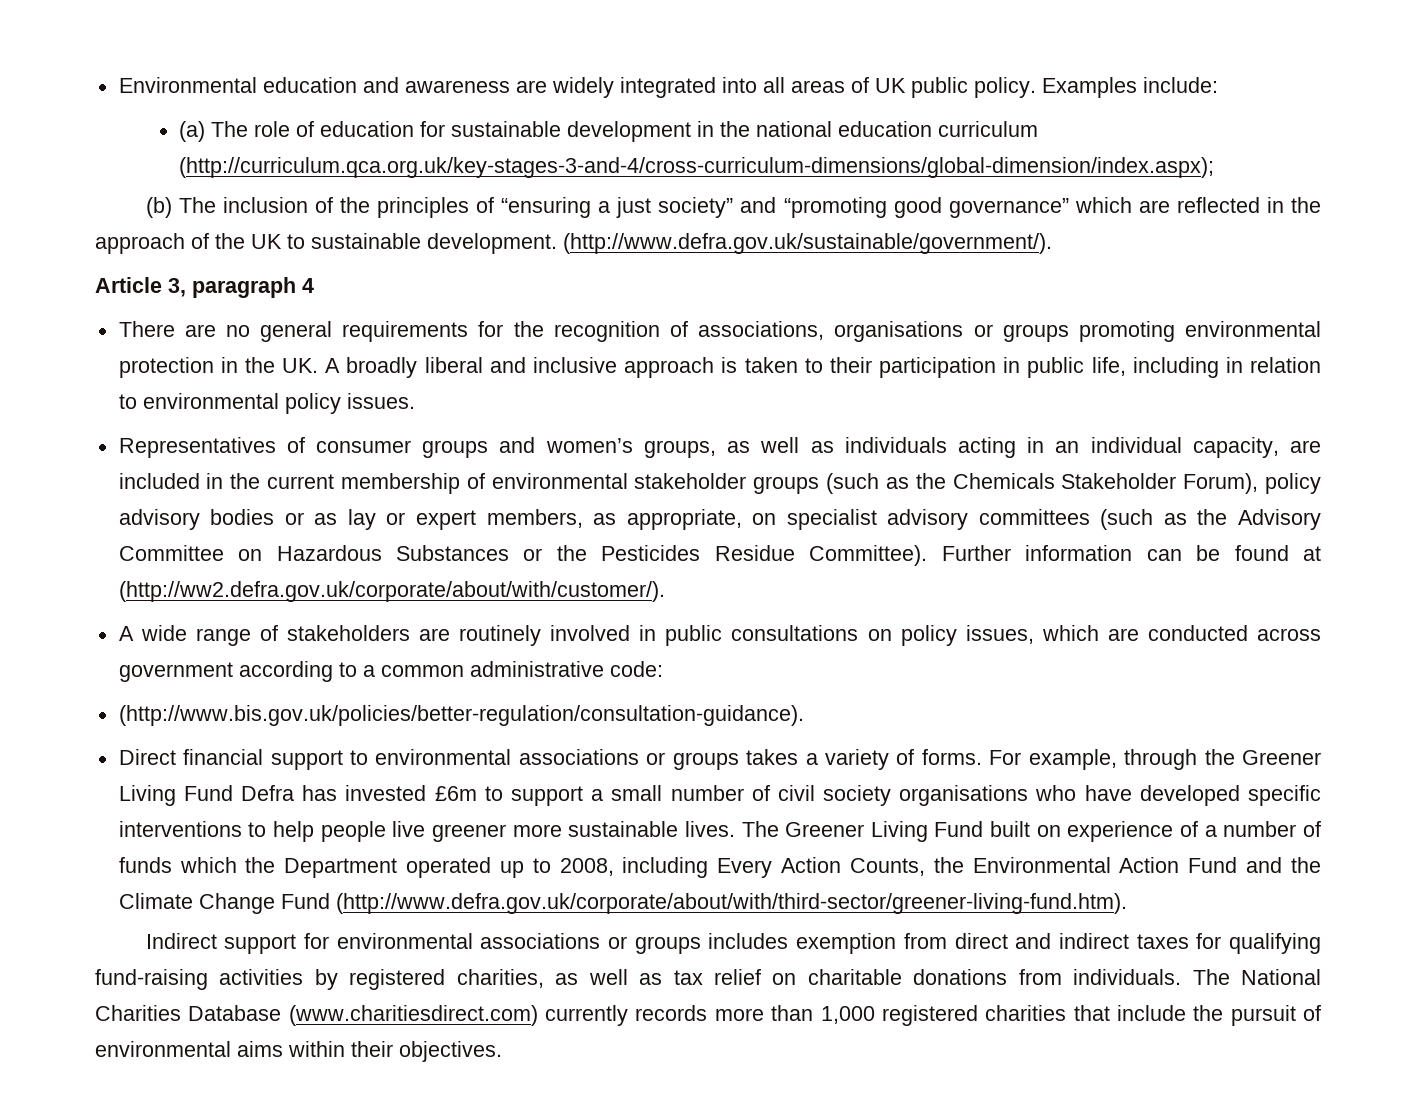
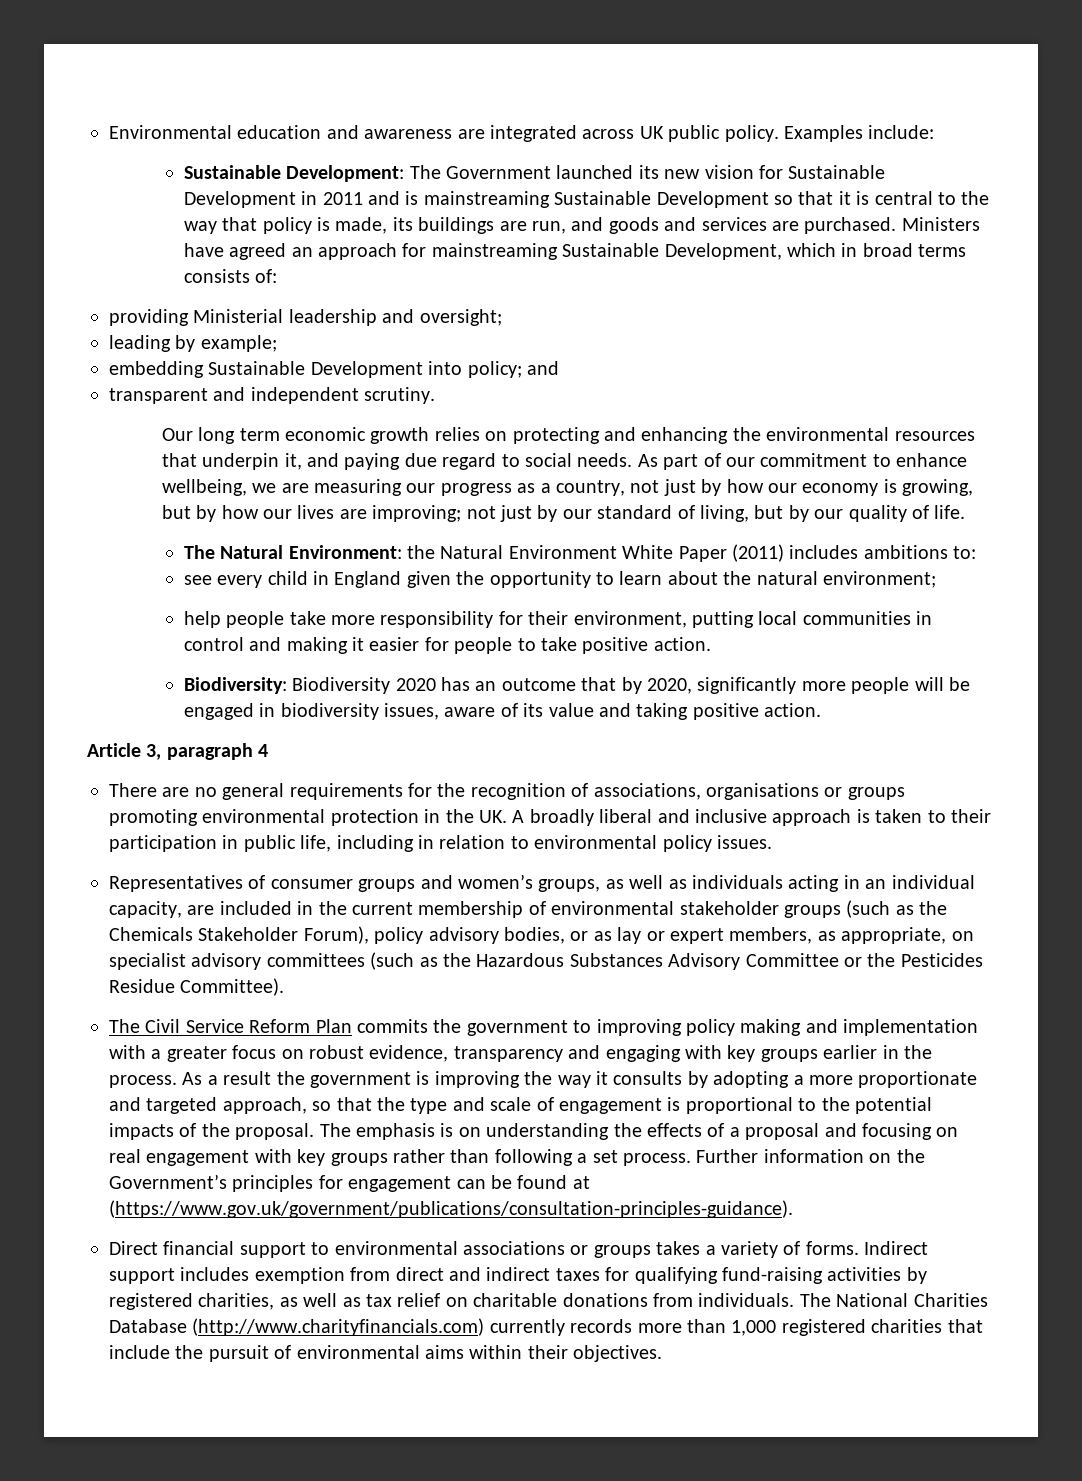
[551,77,869,98] widely integrated into all areas of -> [489,125,635,142] integrated across
[179,121,1039,142] [179,157,1215,178] [145,197,1321,218] [95,233,1052,254] (a) The role of education for sustainable development in the national education curriculum (http://curriculum.qca.org.uk/key-stages-3-and-4/cross-curriculum-dimensions/global-dimension/index.aspx); // (b) The inclusion of the principles of “ensuring a just society” and “promoting good governance” which are reflected in the approach of the UK to sustainable development. (http://www.defra.gov.uk/sustainable/government/). -> [183,165,886,182] [183,191,990,208] [183,217,980,234] [183,243,967,260] [183,269,278,283] [109,309,502,326] [109,335,277,352] [109,361,559,378] [109,387,436,404] [161,427,975,444] [161,453,968,470] [161,479,974,496] [161,505,966,522] [183,544,977,562] [183,571,937,588] [183,611,933,628] [183,637,711,654] [183,677,971,694] [183,703,822,720] Sustainable Development: The Government launched its new vision for Sustainable Development in 2011 and is mainstreaming Sustainable Development so that it is central to the way that policy is made, its buildings are run, and goods and services are purchased. Ministers have agreed an approach for mainstreaming Sustainable Development, which in broad terms consists of: // providing Ministerial leadership and oversight; // leading by example; // embedding Sustainable Development into policy; and // transparent and independent scrutiny. // Our long term economic growth relies on protecting and enhancing the environmental resources that underpin it, and paying due regard to social needs. As part of our commitment to enhance wellbeing, we are measuring our progress as a country, not just by how our economy is growing, but by how our lives are improving; not just by our standard of living, but by our quality of life. // The Natural Environment: the Natural Environment White Paper (2011) includes ambitions to: // see every child in England given the opportunity to learn about the natural environment; // help people take more responsibility for their environment, putting local communities in control and making it easier for people to take positive action. // Biodiversity: Biodiversity 2020 has an outcome that by 2020, significantly more people will be engaged in biodiversity issues, aware of its value and taking positive action.
[210,509,275,525] bodies -> [503,927,565,944] bodies,
[1237,509,1321,530] [118,545,510,561] Advisory Committee on Hazardous Substances -> [476,953,839,970] Hazardous Substances Advisory Committee
[941,545,1321,561] [118,581,665,602] [118,625,1321,646] [118,661,663,682] [118,705,804,726] Further information can be found at (http://ww2.defra.gov.uk/corporate/about/with/customer/). // A wide range of stakeholders are routinely involved in public consultations on policy issues, which are conducted across government according to a common administrative code: // (http://www.bis.gov.uk/policies/better-regulation/consultation-guidance). -> [109,1019,979,1036] [109,1045,932,1062] [109,1071,978,1088] [109,1097,932,1114] [109,1123,959,1140] [109,1149,925,1166] [109,1174,590,1192] [109,1200,793,1218] // The Civil Service Reform Plan commits the government to improving policy making and implementation with a greater focus on robust evidence, transparency and engaging with key groups earlier in the process. As a result the government is improving the way it consults by adopting a more proportionate and targeted approach, so that the type and scale of engagement is proportional to the potential impacts of the proposal. The emphasis is on understanding the effects of a proposal and focusing on real engagement with key groups rather than following a set process. Further information on the Government’s principles for engagement can be found at (https://www.gov.uk/government/publications/consultation-principles-guidance).
[989,749,1321,770] [118,785,1322,806] [118,821,1321,842] [118,857,1321,878] [118,893,1127,914] [145,933,701,954] For example, through the Greener Living Fund Defra has invested £6m to support a small number of civil society organisations who have developed specific interventions to help people live greener more sustainable lives. The Greener Living Fund built on experience of a number of funds which the Department operated up to 2008, including Every Action Counts, the Environmental Action Fund and the Climate Change Fund (http://www.defra.gov.uk/corporate/about/with/third-sector/greener-living-fund.htm). // Indirect support for environmental associations or groups -> [864,1241,929,1255] [109,1268,175,1284] Indirect support
[288,1005,538,1026] (www.charitiesdirect.com) -> [192,1318,485,1336] (http://www.charityfinancials.com)

